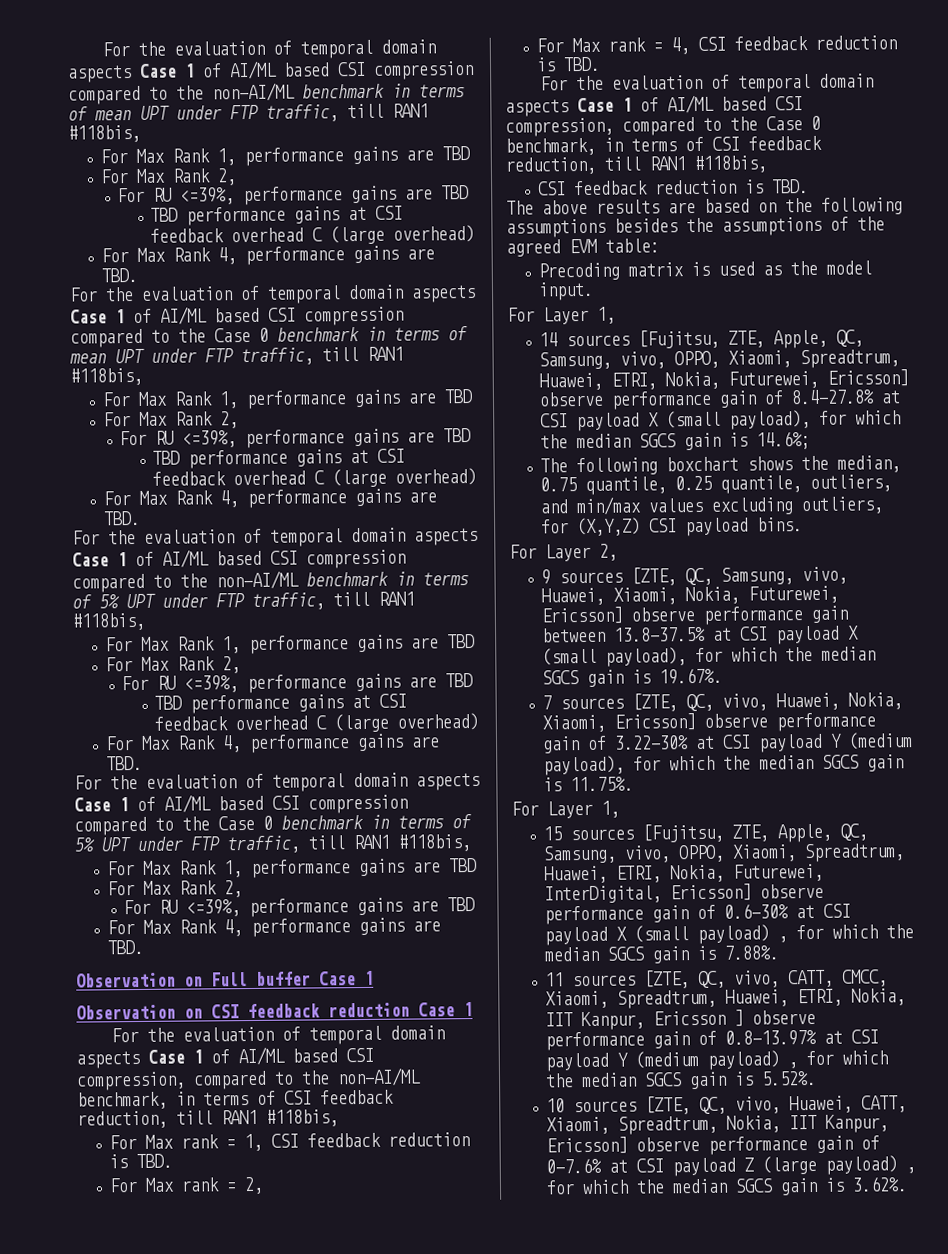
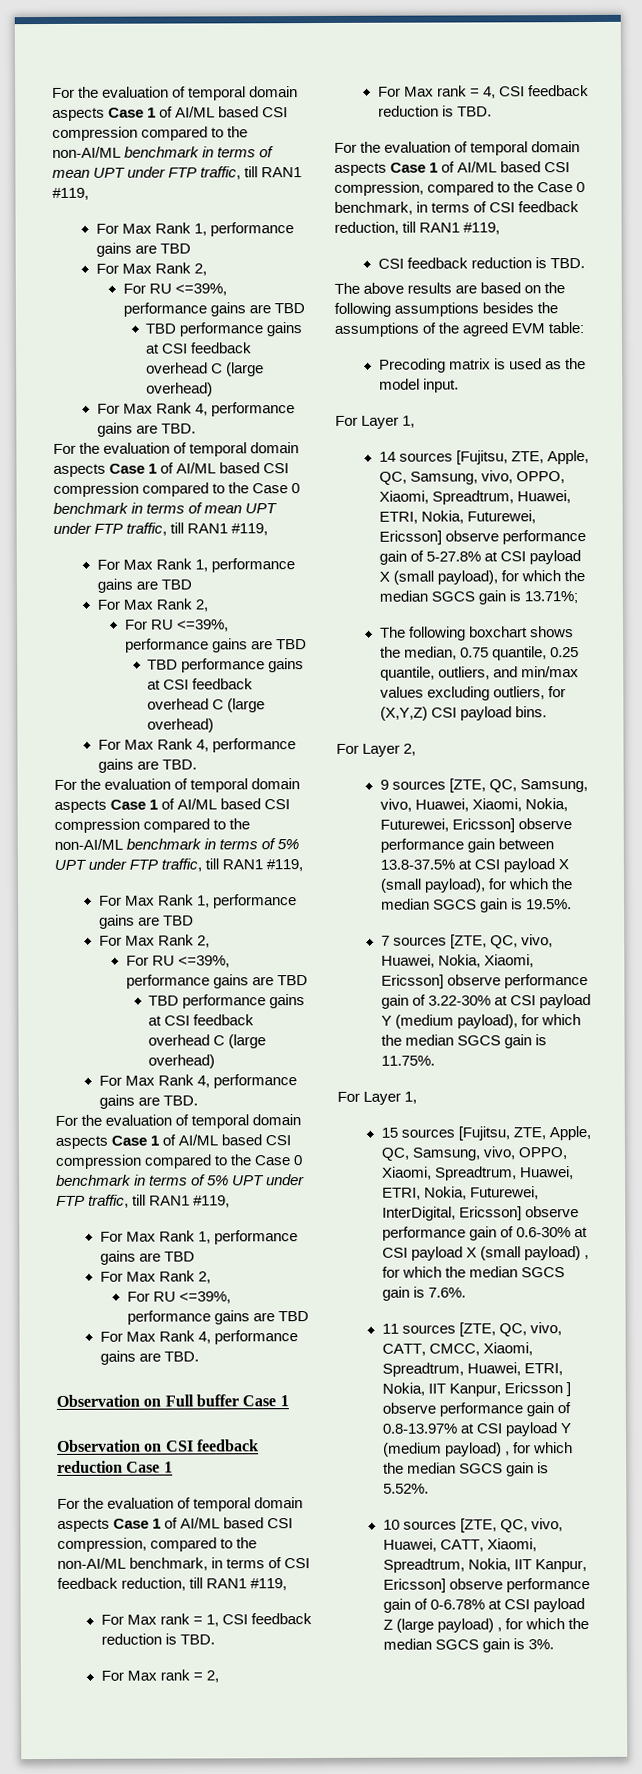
[68,124,141,143] #118bis, -> [52,187,89,200] #119,
[70,367,143,386] #118bis, -> [231,523,269,536] #119,
[72,612,146,631] #118bis, -> [266,859,304,872] #119,
[398,834,471,852] #118bis, -> [193,1195,231,1208] #119,
[266,1109,339,1127] #118bis, -> [250,1578,288,1591] #119,
[694,155,767,174] #118bis, -> [463,222,501,235] #119,
[790,389,875,405] 8.4-27.8% -> [425,551,481,562] 5-27.8%
[755,430,811,450] 14.6%; -> [523,591,578,604] 13.71%;
[658,667,723,685] 19.67%. -> [525,899,572,910] 19.5%.
[723,945,779,960] 7.88%. -> [427,1287,466,1298] 7.6%.
[545,1157,602,1174] 0-7.6% -> [429,1599,485,1610] 0-6.78%
[851,1176,908,1192] 3.62%. -> [527,1639,554,1650] 3%.

